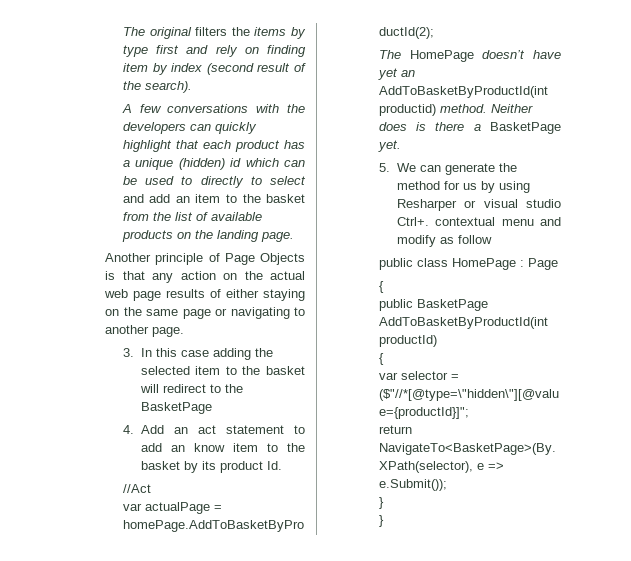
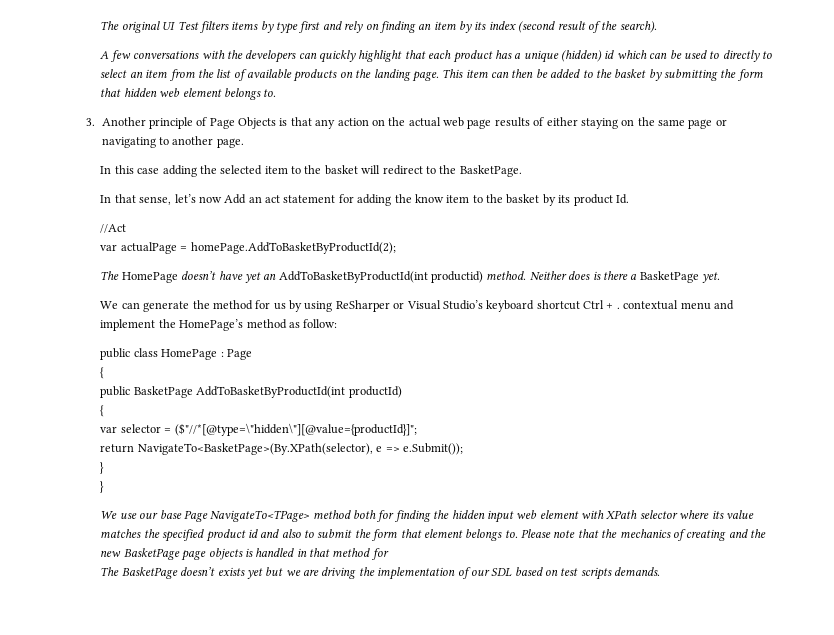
[195,27,250,36] filters the -> [162,21,229,33] UI Test filters
(306, 51) none -> [418,23,432,30] an
(168, 69) none -> [474,21,487,30] its
[122,194,305,203] and add an item to the basket -> [129,69,168,78] an item
(294, 237) // -> [442,69,763,81] [100,88,277,100] [86,118,96,126] This item can then be added to the basket by submitting the form that hidden web element belongs to. // 3.
[122,348,134,357] 3. -> (244, 143) none
[140,402,212,414] [122,425,134,434] BasketPage // 4. -> [459,165,522,177] [100,194,222,205] BasketPage. // In that sense, let’s now
[294,425,305,434] [140,443,185,452] to add an -> [338,194,412,206] for adding the
[378,163,390,172] 5. -> (721, 277) none
[396,199,561,211] [396,217,561,226] [396,235,492,247] Resharper or visual studio Ctrl+. contextual menu and modify as follow -> [335,300,734,312] [100,319,338,331] ReSharper or Visual Studio’s keyboard shortcut Ctrl + . contextual menu and implement the HomePage’s method as follow:
(384, 521) none -> [100,510,754,523] [100,529,767,542] [100,548,389,561] [100,567,661,580] // We use our base Page NavigateTo<TPage> method both for finding the hidden input web element with XPath selector where its value matches the specified product id and also to submit the form that element belongs to. Please note that the mechanics of creating and the new BasketPage page objects is handled in that method for // The BasketPage doesn’t exists yet but we are driving the implementation of our SDL based on test scripts demands.

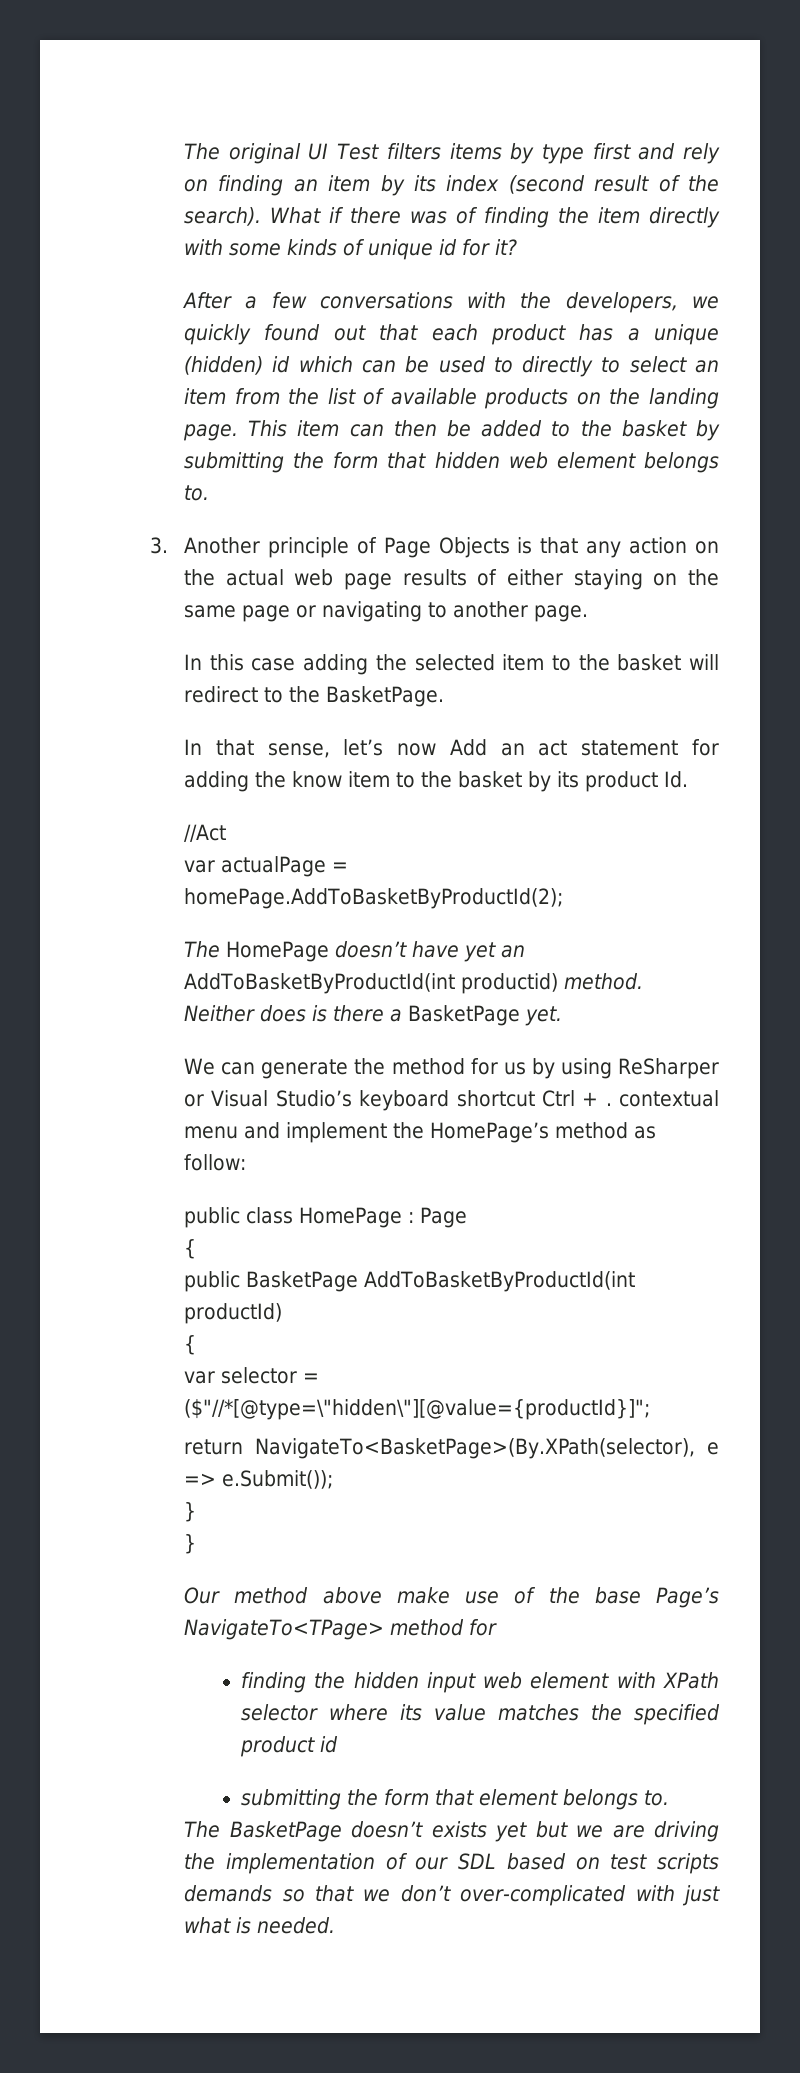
[100,50,403,63] // A few conversations with the developers can quickly highlight -> [270,207,721,228] [184,239,518,260] [183,292,719,313] [184,324,366,345] What if there was of finding the item directly with some kinds of unique id for it? // After a few conversations with the developers, we quickly found out
[100,510,208,522] We use our base Page -> [184,1587,720,1608] Our method above make use of the base Page’s
[353,510,395,522] both for -> [469,1619,498,1636] for //
[260,529,353,538] and also to submit -> [241,1789,342,1810] // submitting
[521,529,767,541] [100,548,389,561] Please note that the mechanics of creating and the new BasketPage page objects is handled in that method for -> (670, 1798) none
[614,567,661,576] demands. -> [184,1885,720,1906] [184,1917,336,1934] demands so that we don’t over-complicated with just what is needed.

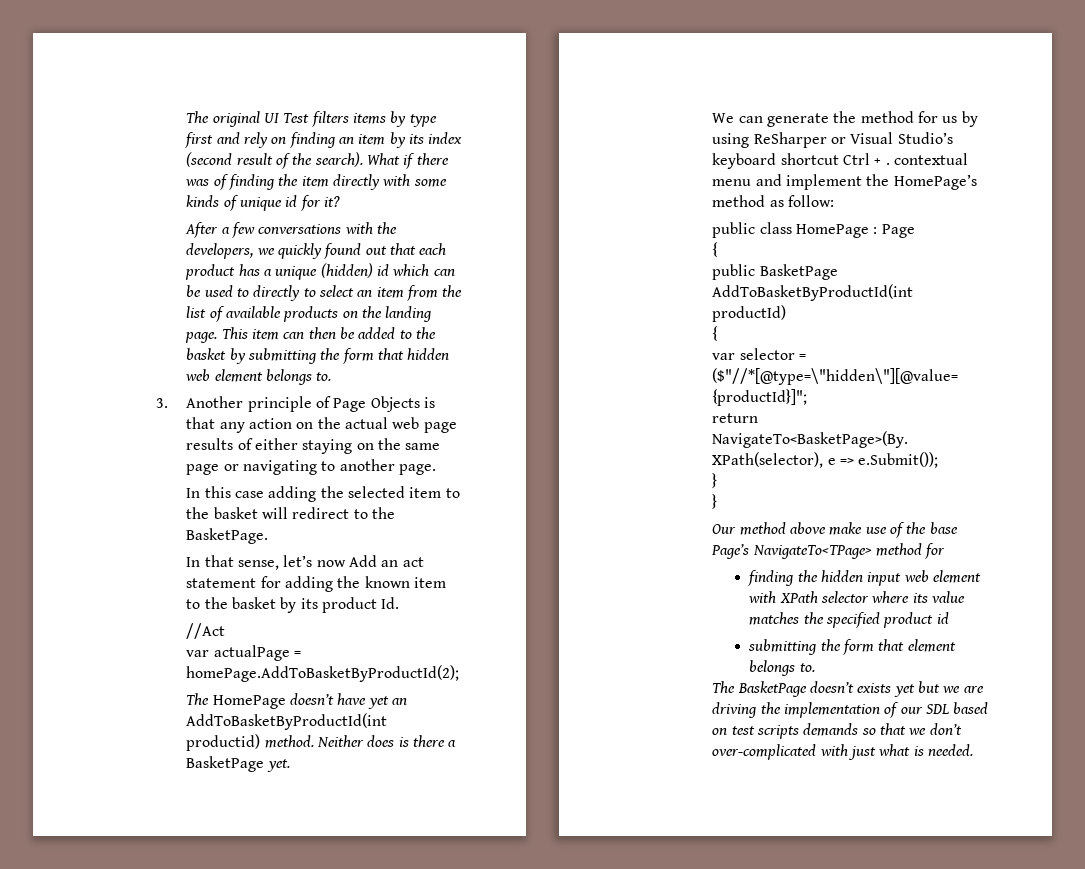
[292,771,343,788] know -> [364,576,410,588] known

